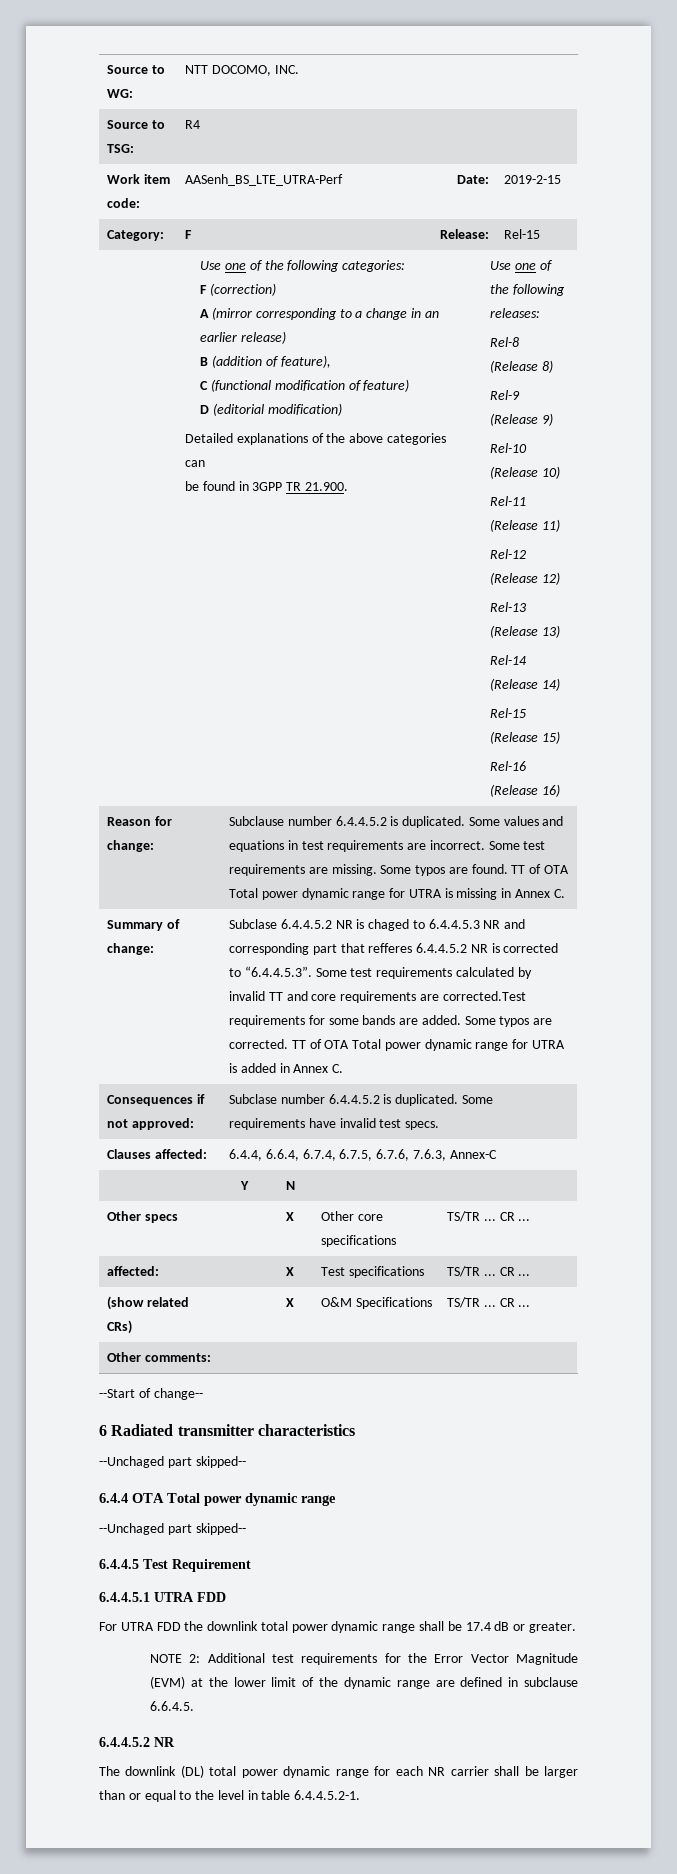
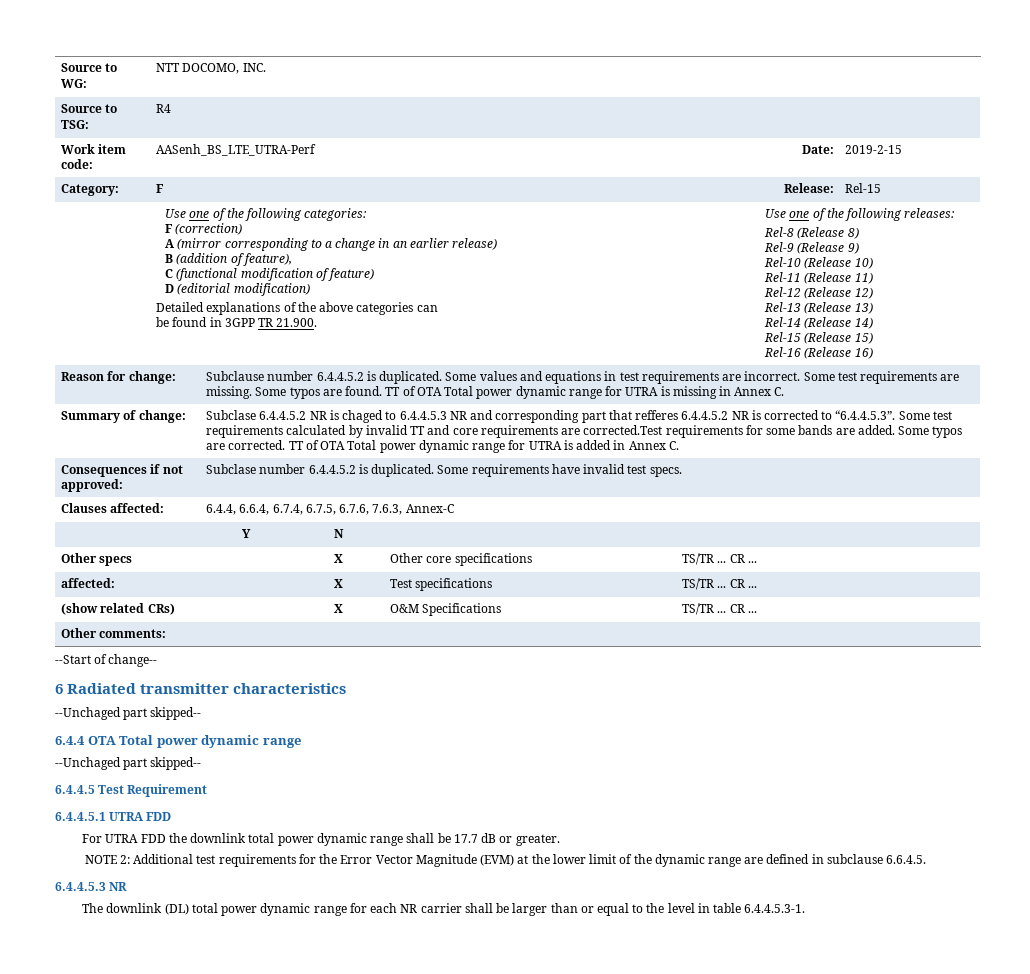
[465,1622,491,1631] 17.4 -> [453,834,478,843] 17.7
[99,1737,150,1747] 6.4.4.5.2 -> [55,882,106,891] 6.4.4.5.3
[294,1790,361,1800] 6.4.4.5.2-1. -> [744,904,806,913] 6.4.4.5.3-1.

